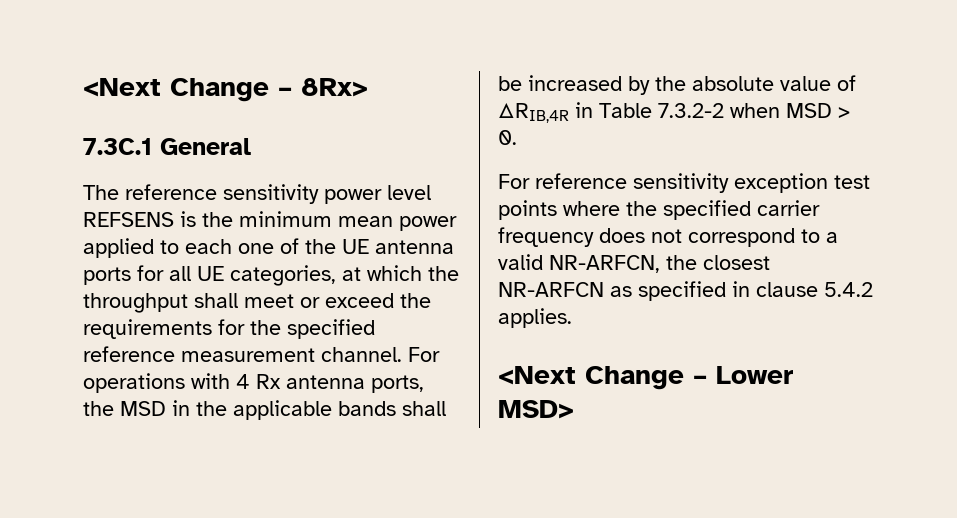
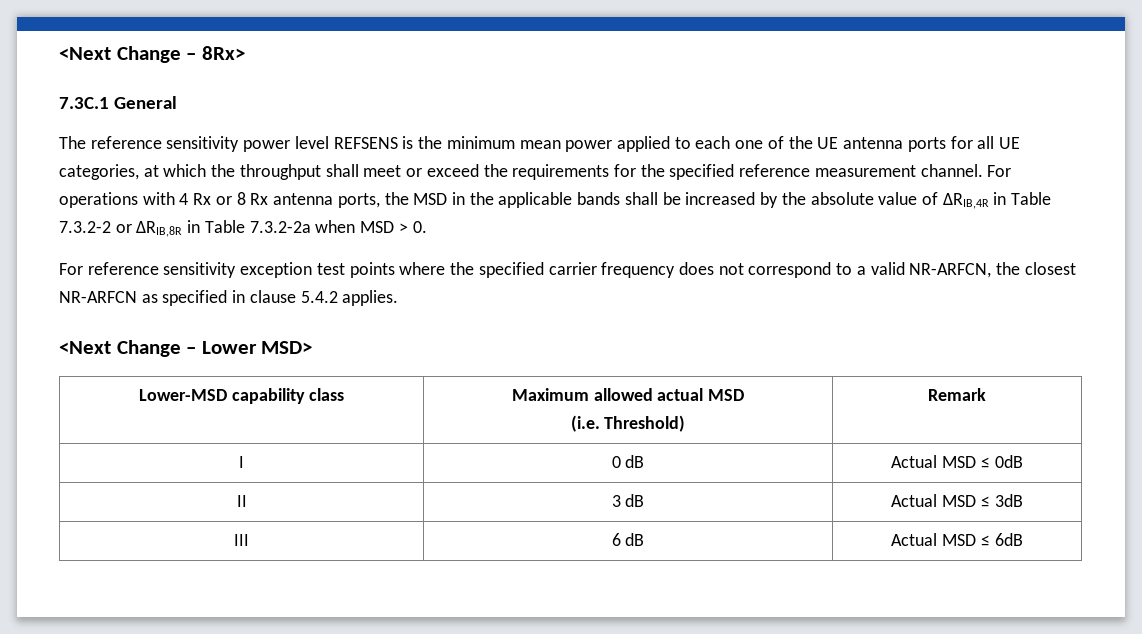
(281, 381) none -> [215,192,269,205] or 8 Rx
(724, 110) none -> [115,220,311,237] or ΔRIB,8R in Table 7.3.2-2a
(574, 409) none -> [138,388,345,404] [511,388,745,401] [570,415,686,432] [928,388,986,401] [239,456,244,468] [611,455,645,468] [891,455,1023,468] [236,495,247,507] [611,494,645,507] [891,494,1023,507] [234,534,249,546] [611,533,645,546] [891,533,1023,546] // Lower-MSD capability class | Maximum allowed actual MSD // (i.e. Threshold) | Remark // I | 0 dB | Actual MSD ≤ 0dB // II | 3 dB | Actual MSD ≤ 3dB // III | 6 dB | Actual MSD ≤ 6dB

